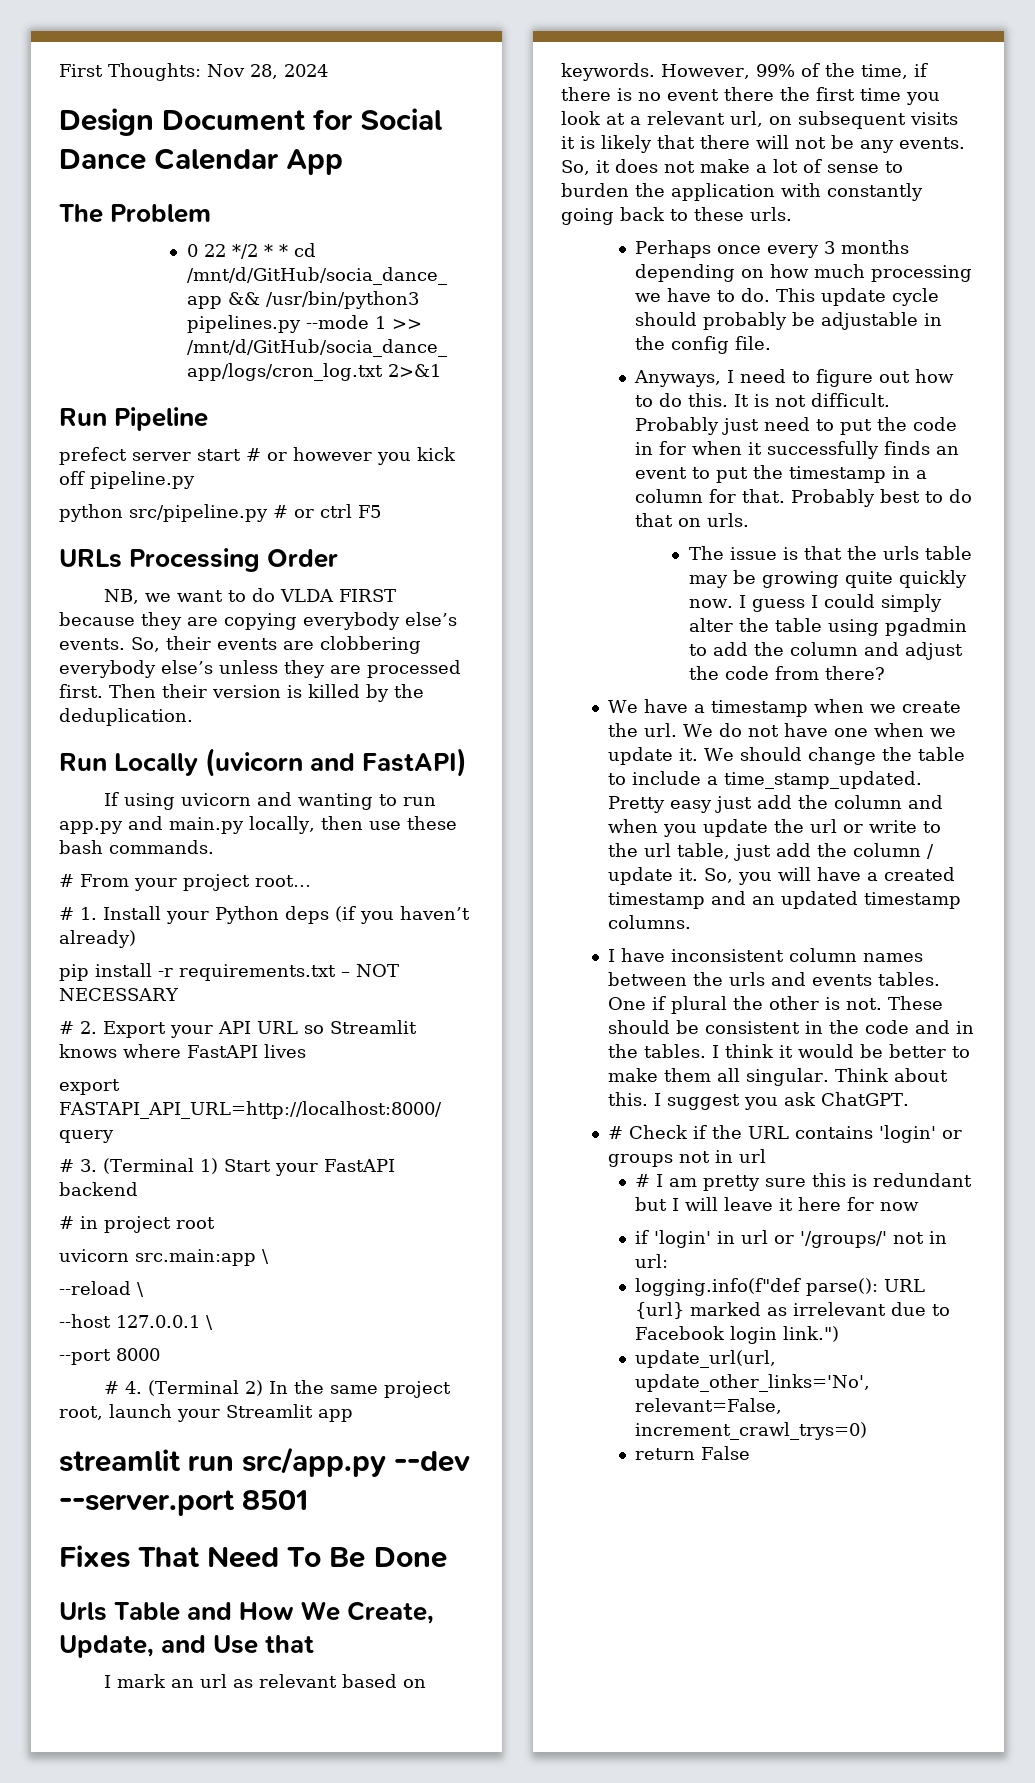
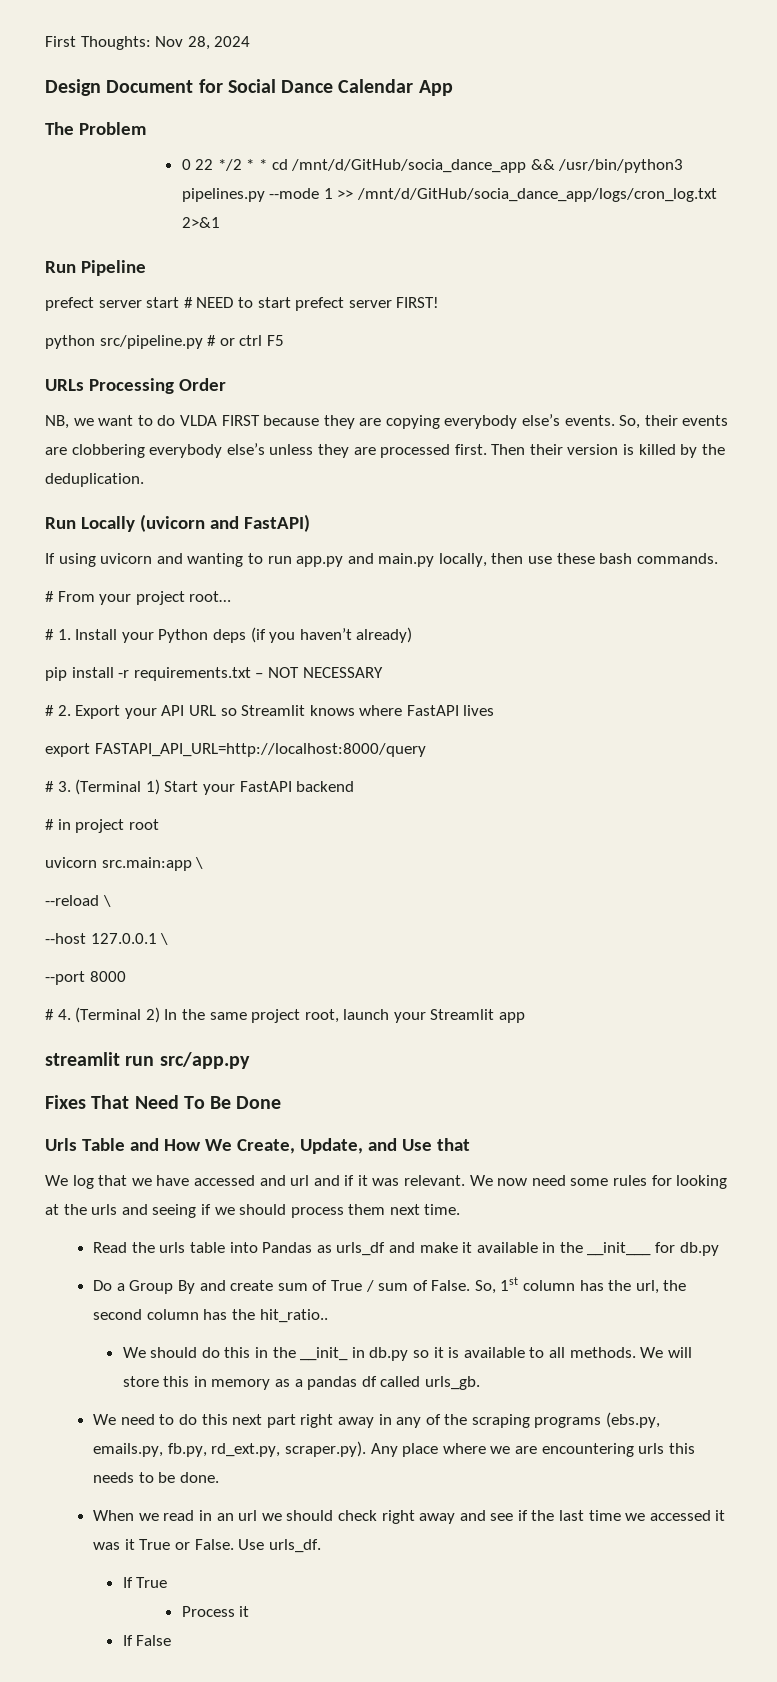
[267,447,456,465] [59,471,195,489] or however you kick off pipeline.py -> [196,297,440,311] NEED to start prefect server FIRST!
[394,1451,471,1472] [59,1490,309,1516] --dev --server.port 8501 -> (250, 1060) none
[103,1674,426,1688] [561,63,928,81] [561,87,940,105] [561,111,958,129] [561,135,965,153] [561,159,903,175] [561,183,923,201] [561,207,792,225] [634,240,909,258] [634,264,972,282] [634,288,939,306] [634,312,942,330] [634,336,771,354] [633,369,954,387] [634,393,890,407] [634,417,957,435] [634,441,959,459] [634,465,927,483] [634,489,972,507] [634,513,749,527] [688,546,972,560] [688,570,967,588] [688,594,942,612] [688,618,967,636] [688,642,963,660] [688,666,885,680] [607,699,961,717] [607,723,956,737] [607,747,965,765] [607,771,922,789] [607,795,943,813] [607,819,941,837] [607,843,934,861] [607,867,955,885] [607,891,961,909] [607,915,691,929] [607,948,923,962] [607,972,940,986] [607,996,943,1014] [607,1020,974,1034] [607,1044,970,1058] [607,1068,948,1086] [607,1092,909,1110] [607,1125,962,1143] [607,1149,766,1167] [634,1173,972,1191] [634,1197,919,1211] [634,1230,947,1248] [634,1254,668,1268] [634,1278,925,1296] [634,1302,950,1319] [634,1326,839,1344] [634,1350,776,1368] [634,1374,870,1392] [634,1398,782,1414] [634,1422,867,1440] [634,1448,695,1460] I mark an url as relevant based on keywords. However, 99% of the time, if there is no event there the first time you look at a relevant url, on subsequent visits it is likely that there will not be any events. So, it does not make a lot of sense to burden the application with constantly going back to these urls. // Perhaps once every 3 months depending on how much processing we have to do. This update cycle should probably be adjustable in the config file. // Anyways, I need to figure out how to do this. It is not difficult. Probably just need to put the code in for when it successfully finds an event to put the timestamp in a column for that. Probably best to do that on urls. // The issue is that the urls table may be growing quite quickly now. I guess I could simply alter the table using pgadmin to add the column and adjust the code from there? // We have a timestamp when we create the url. We do not have one when we update it. We should change the table to include a time_stamp_updated. Pretty easy just add the column and when you update the url or write to the url table, just add the column / update it. So, you will have a created timestamp and an updated timestamp columns. // I have inconsistent column names between the urls and events tables. One if plural the other is not. These should be consistent in the code and in the tables. I think it would be better to make them all singular. Think about this. I suggest you ask ChatGPT. // # Check if the URL contains 'login' or groups not in url // # I am pretty sure this is redundant but I will leave it here for now // if 'login' in url or '/groups/' not in url: // logging.info(f"def parse(): URL {url} marked as irrelevant due to Facebook login link.") // update_url(url, update_other_links='No', relevant=False, increment_crawl_trys=0) // return -> [45,1175,728,1189] [45,1204,461,1218] [93,1242,719,1256] [93,1277,687,1294] [93,1309,328,1323] [122,1347,692,1361] [122,1376,480,1390] [93,1412,661,1428] [93,1441,695,1457] [93,1472,219,1483] [93,1510,726,1524] [93,1539,321,1553] [122,1577,168,1588] [181,1606,250,1617] [122,1635,133,1646] We log that we have accessed and url and if it was relevant. We now need some rules for looking at the urls and seeing if we should process them next time. // Read the urls table into Pandas as urls_df and make it available in the __init___ for db.py // Do a Group By and create sum of True / sum of False. So, 1st column has the url, the second column has the hit_ratio.. // We should do this in the __init_ in db.py so it is available to all methods. We will store this in memory as a pandas df called urls_gb. // We need to do this next part right away in any of the scraping programs (ebs.py, emails.py, fb.py, rd_ext.py, scraper.py). Any place where we are encountering urls this needs to be done. // When we read in an url we should check right away and see if the last time we accessed it was it True or False. Use urls_df. // If True // Process it // If

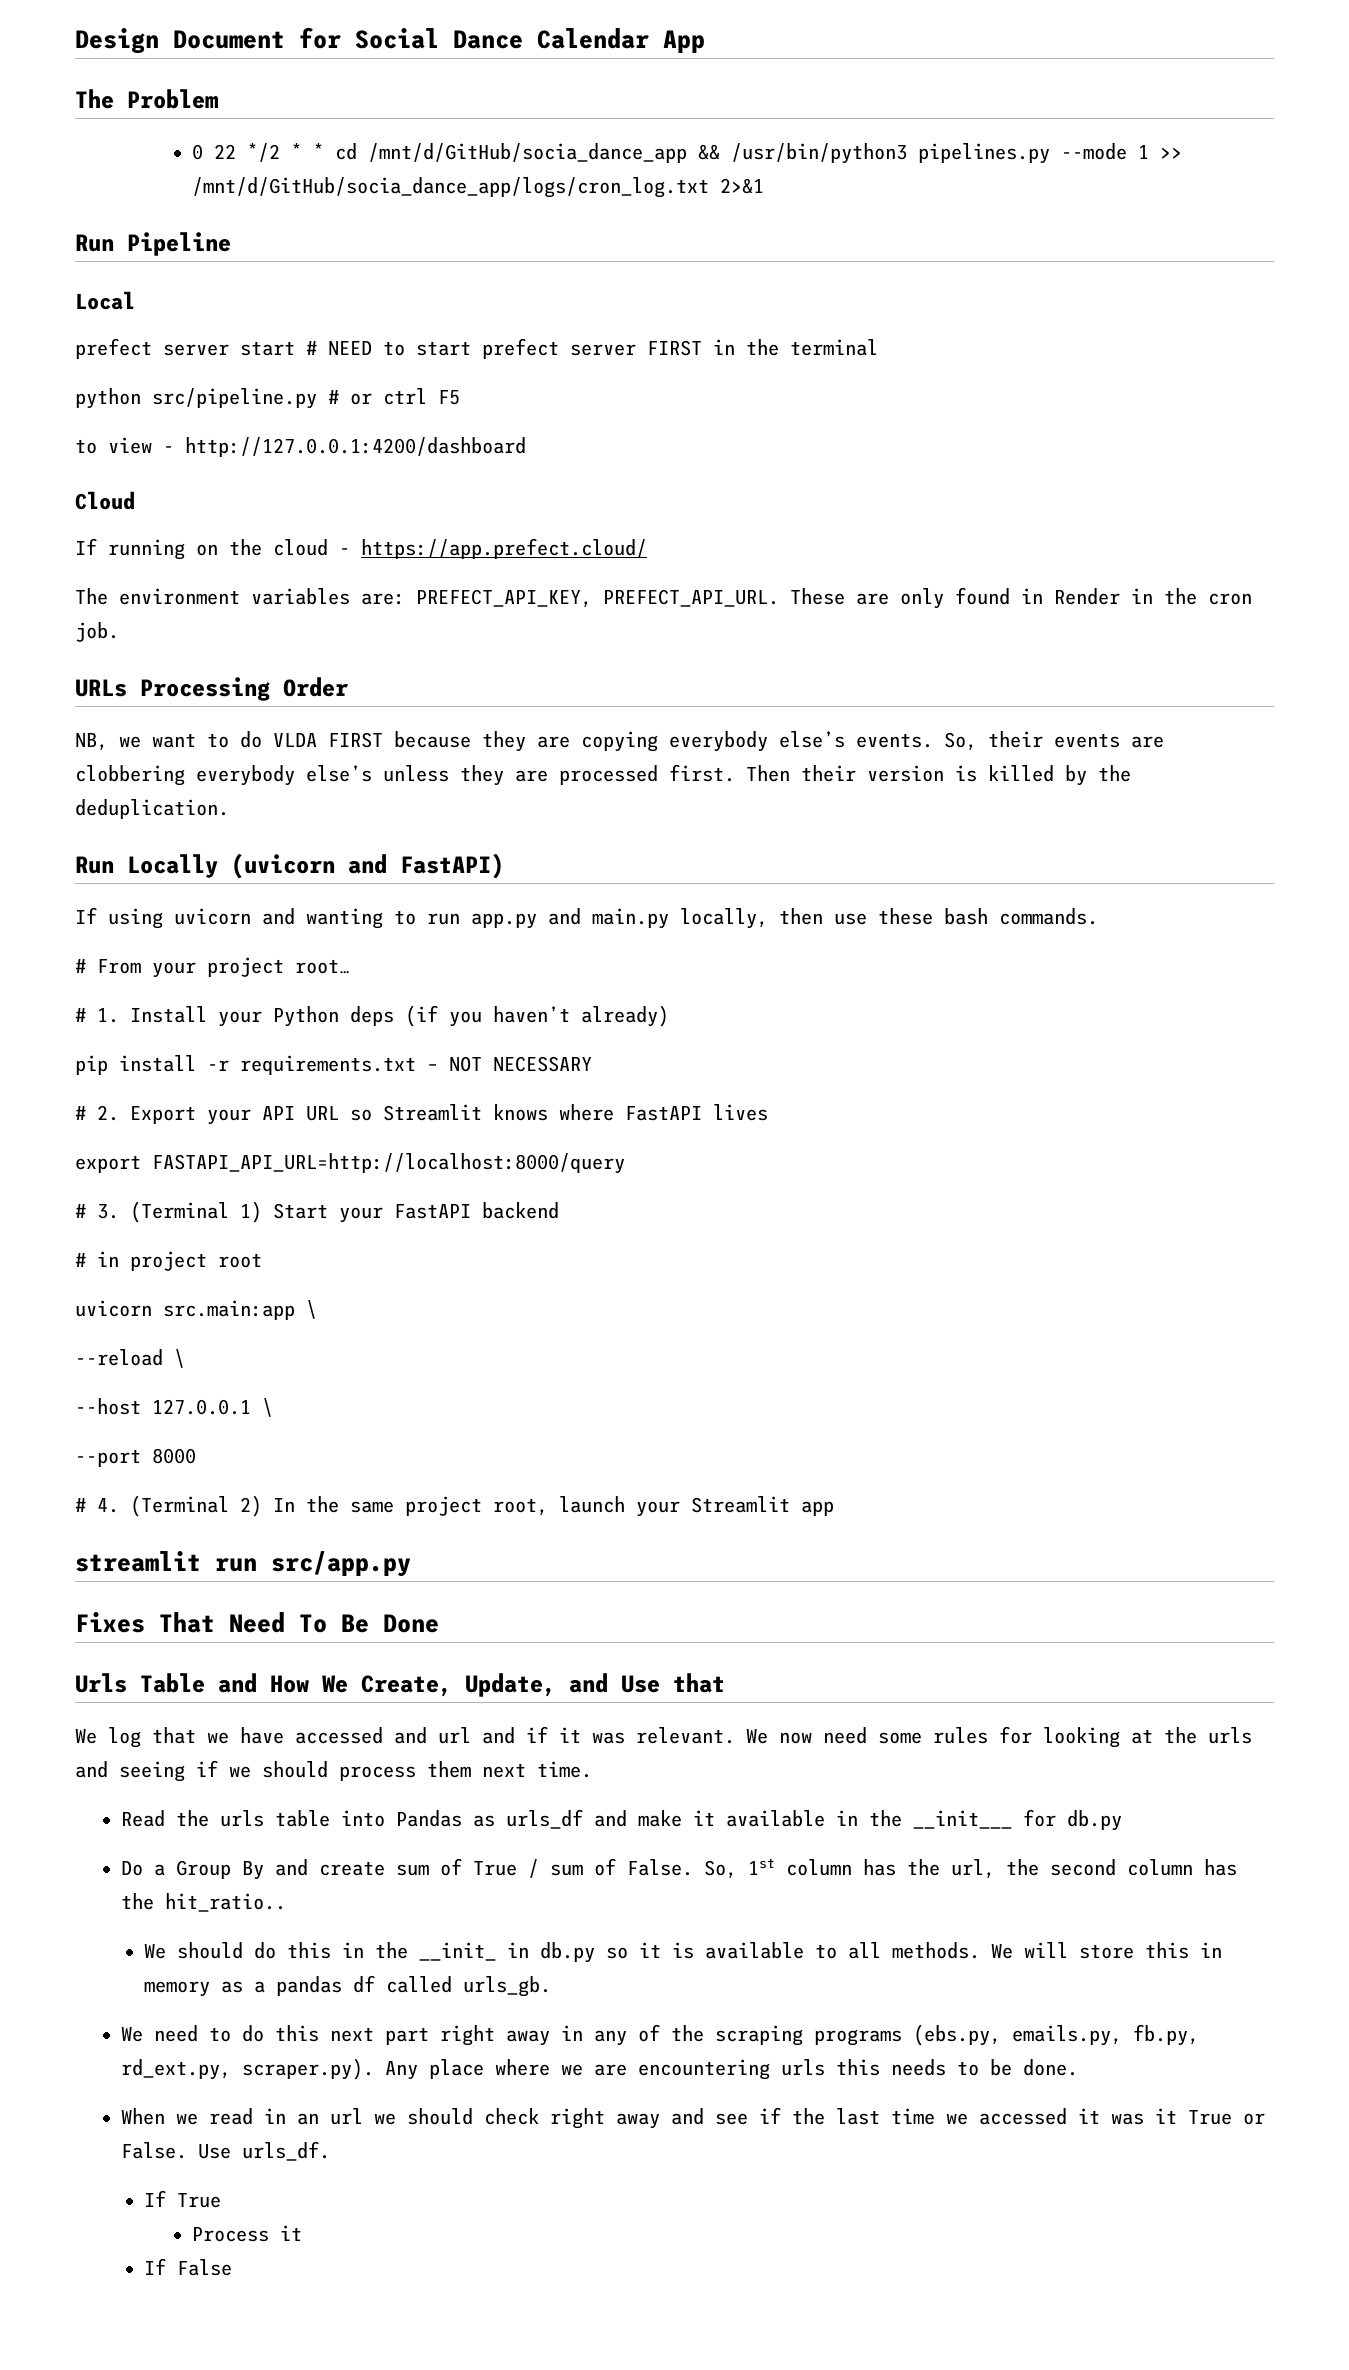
[45,36,251,50] First Thoughts: Nov 28, 2024 // -> (75, 41) none
(146, 268) none -> [75,291,135,310] // Local
[396,297,440,308] FIRST! -> [647,339,878,356] FIRST in the terminal
(284, 340) none -> [75,437,526,457] [75,491,135,510] [75,538,647,560] [75,587,1252,609] [75,622,119,642] // to view - http://127.0.0.1:4200/dashboard // Cloud // If running on the cloud - https://app.prefect.cloud/ // The environment variables are: PREFECT_API_KEY, PREFECT_API_URL. These are only found in Render in the cron job.

